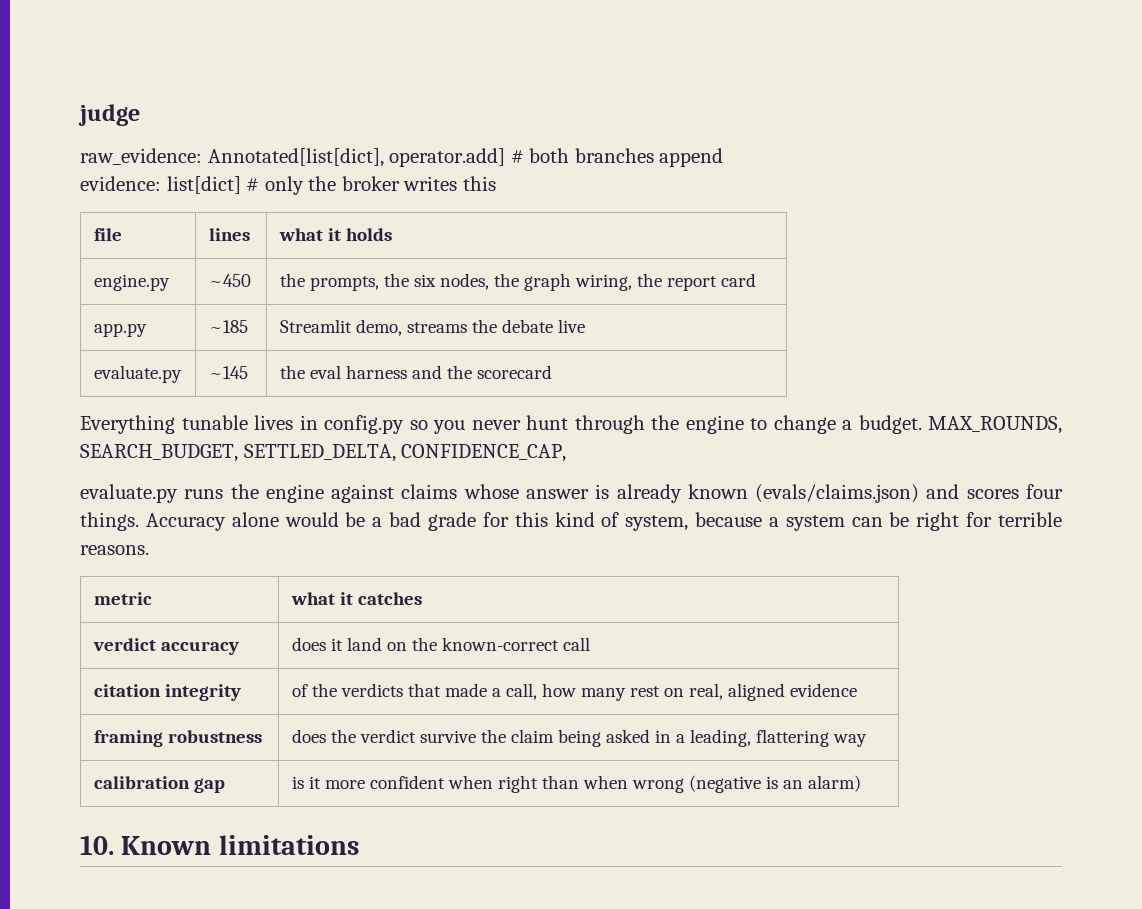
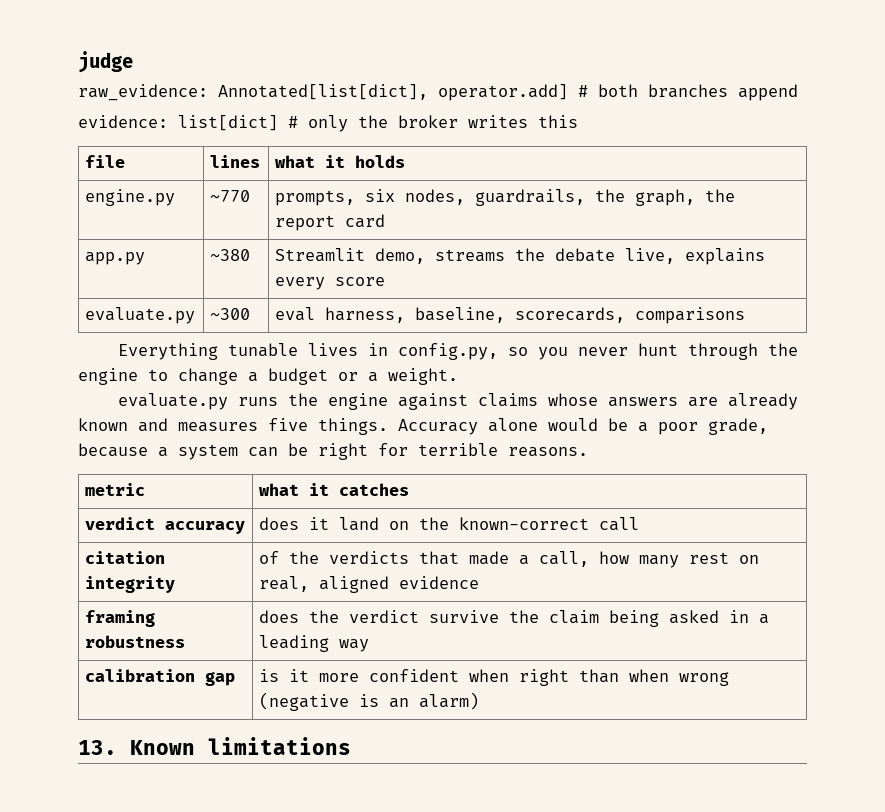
[208,274,251,287] [279,273,632,291] ~450 | the prompts, the six nodes, the graph wiring, -> [210,190,251,202] [275,189,696,206] ~770 | prompts, six nodes, guardrails, the graph,
[208,320,248,333] ~185 -> [210,249,251,261] ~380
[557,319,585,333] [93,365,182,383] [208,366,248,379] [279,365,552,379] live // evaluate.py | ~145 | the eval harness and the scorecard -> [625,248,766,265] [275,277,386,290] [85,307,196,324] [210,308,251,320] [275,307,746,324] live, explains every score // evaluate.py | ~300 | eval harness, baseline, scorecards, comparisons
[324,415,404,434] config.py -> [397,343,498,360] config.py,
[858,415,1062,434] [80,444,567,462] budget. MAX_ROUNDS, SEARCH_BUDGET, SETTLED_DELTA, CONFIDENCE_CAP, -> [268,368,458,385] budget or a weight.
[526,484,1064,503] answer is already known (evals/claims.json) and scores four -> [607,393,798,410] [78,418,308,432] answers are already known and measures five
[389,512,689,531] bad grade for this kind of system, -> [658,418,768,435] poor grade,
[689,729,829,747] leading, flattering -> [259,635,330,652] leading
[80,835,114,855] 10. -> [78,740,117,755] 13.

